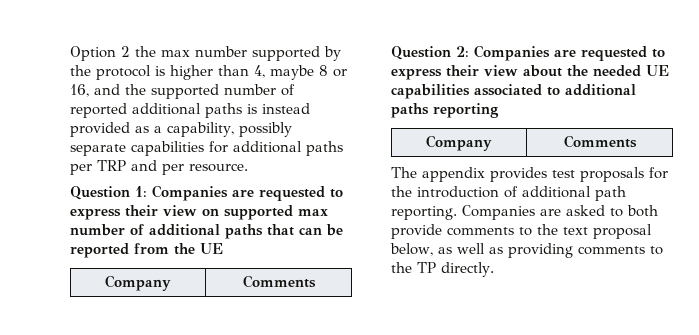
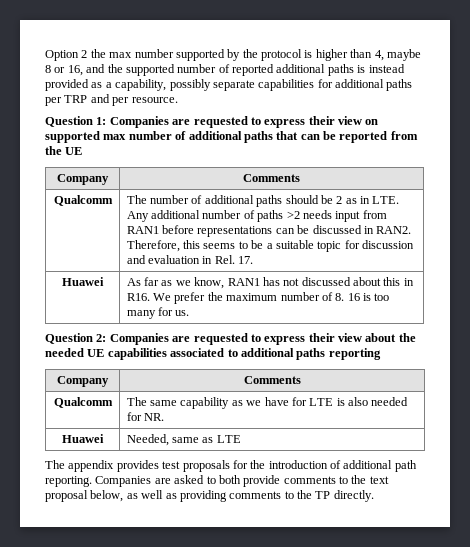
(316, 281) none -> [53,195,113,206] [126,195,400,207] [126,210,387,222] [126,225,412,237] [126,240,415,252] [126,255,254,264] [62,277,104,286] [126,277,414,289] [126,292,390,304] [126,307,190,319] // Qualcomm | The number of additional paths should be 2 as in LTE. Any additional number of paths >2 needs input from RAN1 before representations can be discussed in RAN2. Therefore, this seems to be a suitable topic for discussion and evaluation in Rel. 17. // Huawei | As far as we know, RAN1 has not discussed about this in R16. We prefer the maximum number of 8. 16 is too many for us.
(637, 141) none -> [53,397,113,408] [126,397,409,409] [126,412,165,421] [62,434,104,443] [126,434,241,446] // Qualcomm | The same capability as we have for LTE is also needed for NR. // Huawei | Needed, same as LTE

